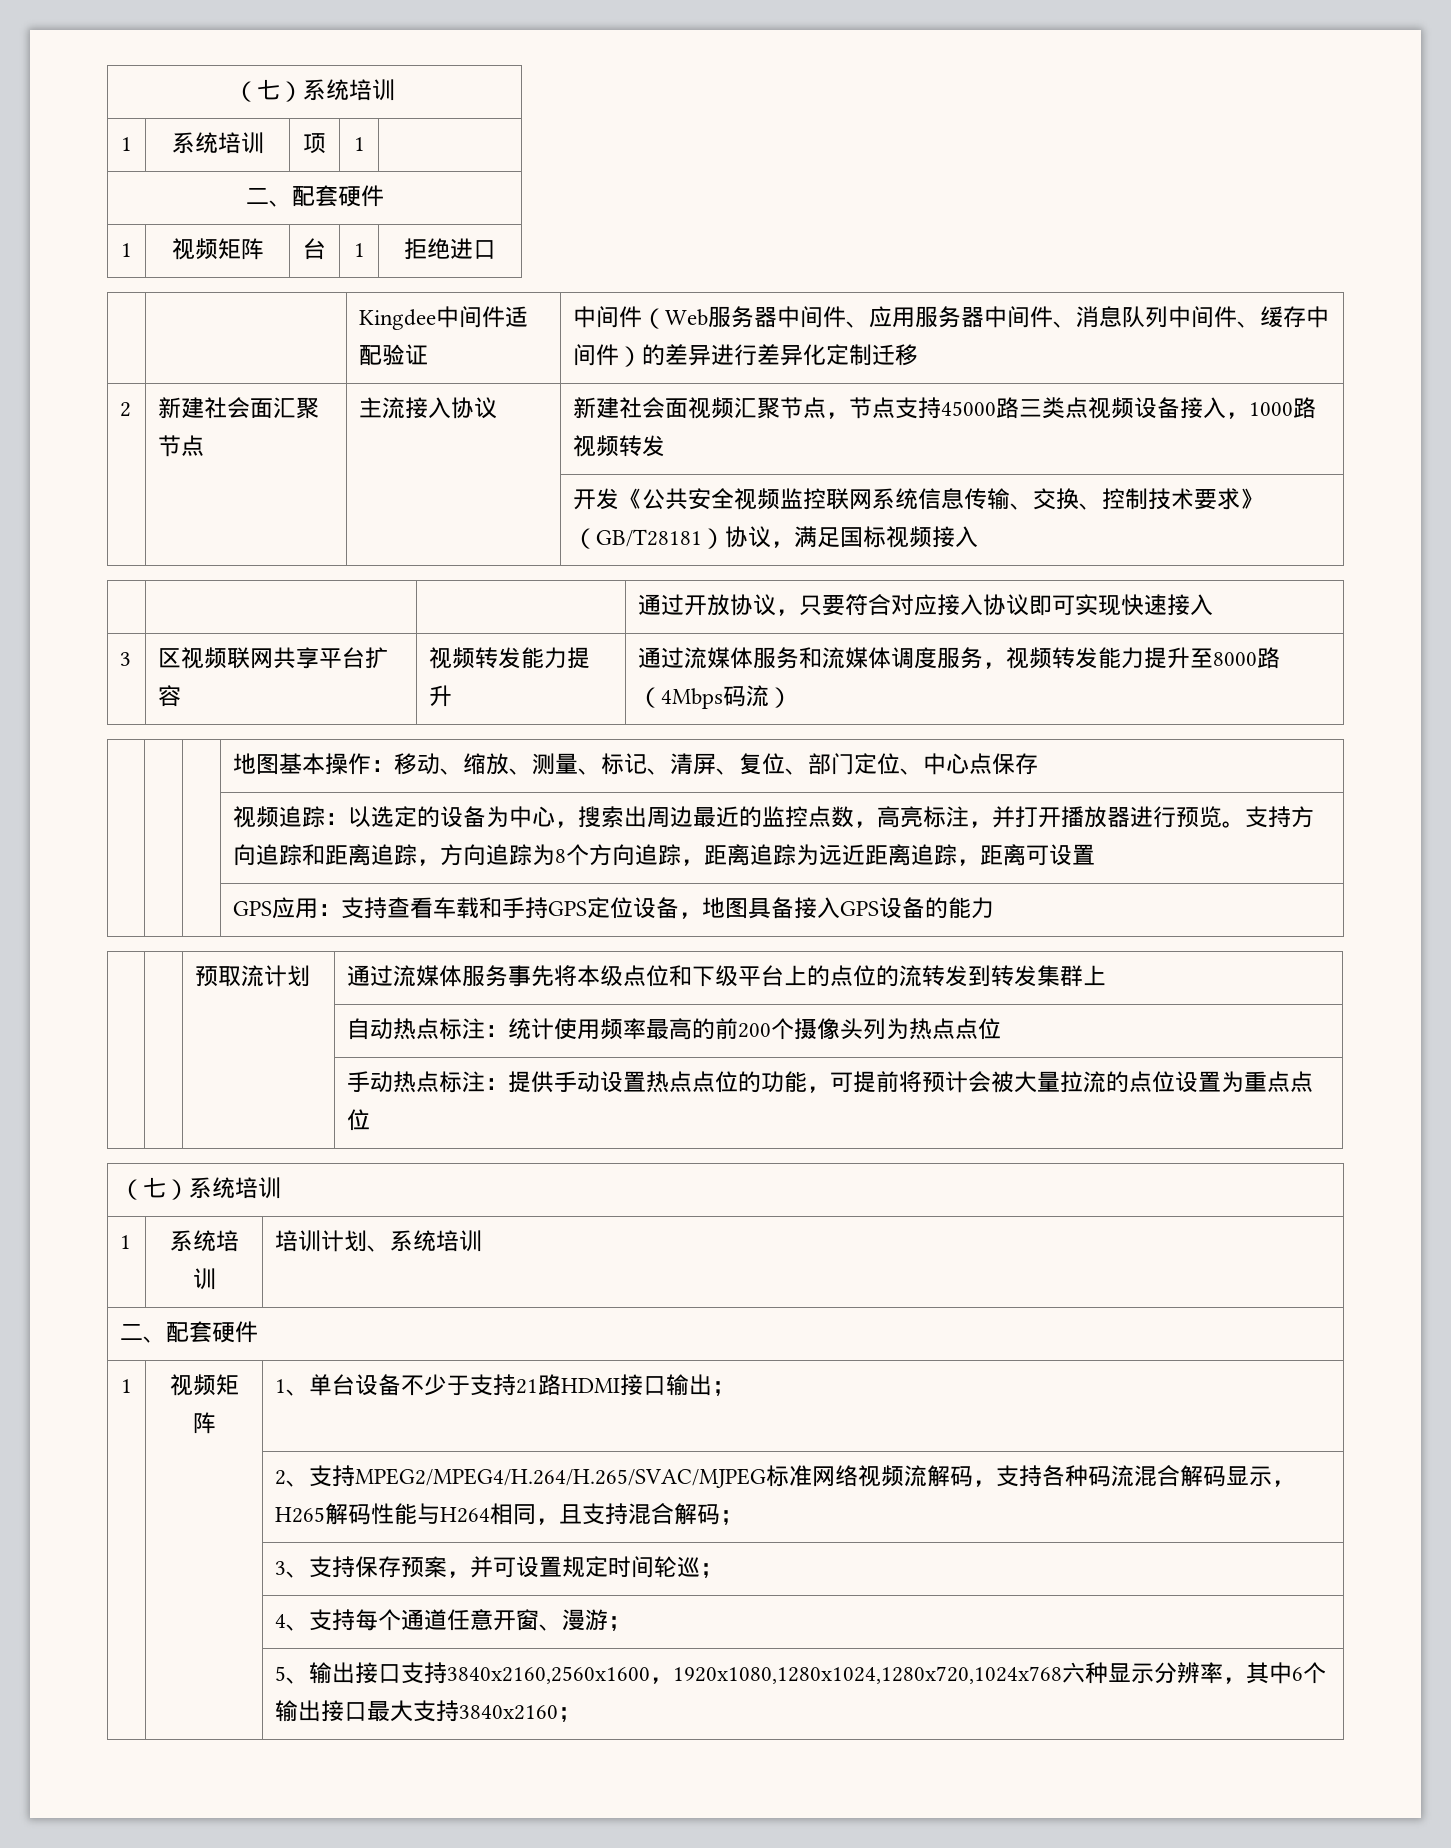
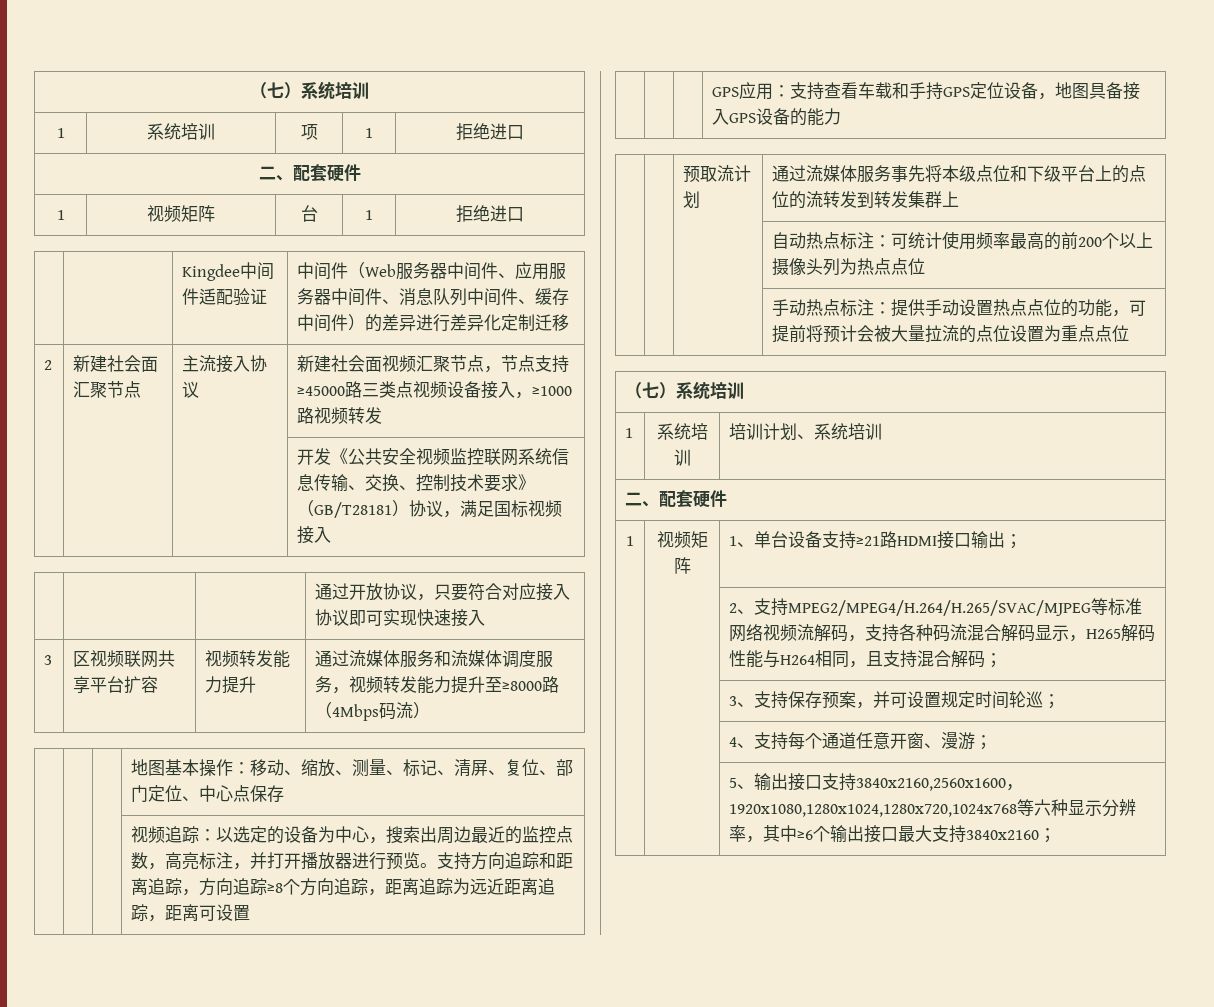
(365, 144) none -> [456,123,524,141] 拒绝进口
[941,401,997,416] 45000 -> [297,386,346,396] ≥45000
[1249,402,1294,416] 1000 -> [532,386,573,396] ≥1000
[1213,652,1258,666] 8000 -> [502,681,543,691] ≥8000
[532,844,567,866] 为8 -> [267,883,284,893] ≥8
(509, 1031) none -> [891,233,909,249] 可
(795, 1029) none -> [1119,232,1154,248] 以上
[401,1374,539,1396] 不少于支持21 -> [822,531,881,549] 支持≥21
(767, 1478) none -> [1091,598,1109,615] 等
(1063, 1675) none -> [1017,799,1035,816] 等
[1292,1667,1304,1681] 6 -> [797,830,814,840] ≥6

